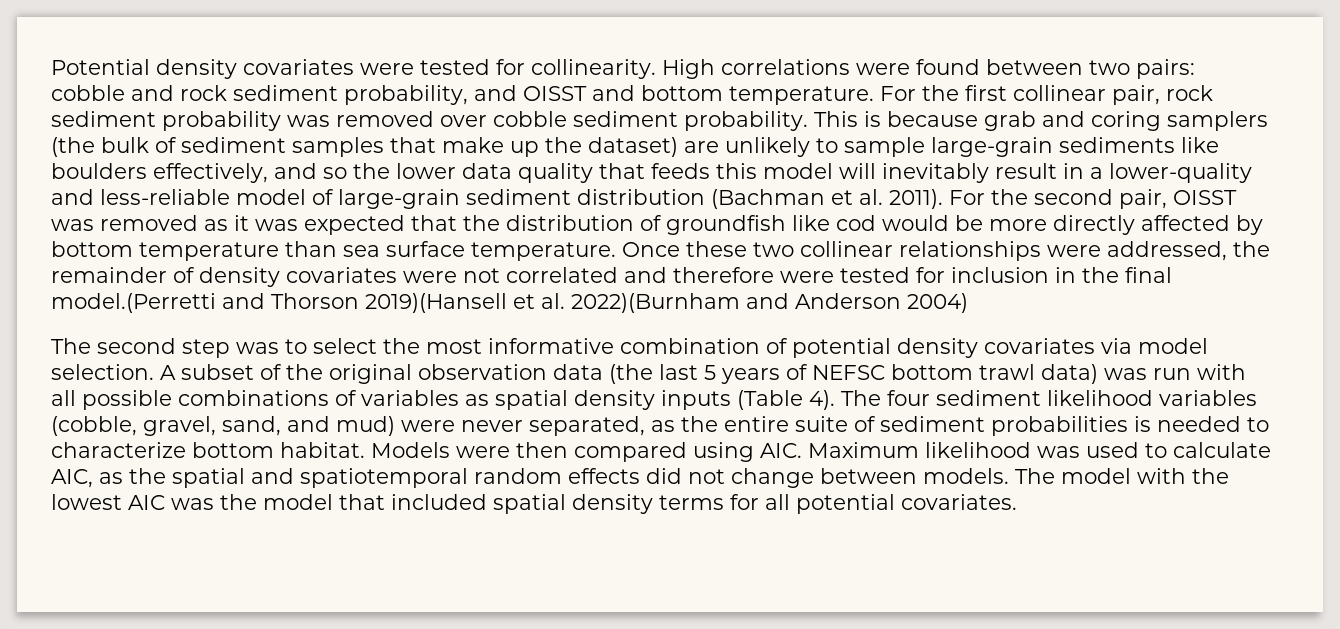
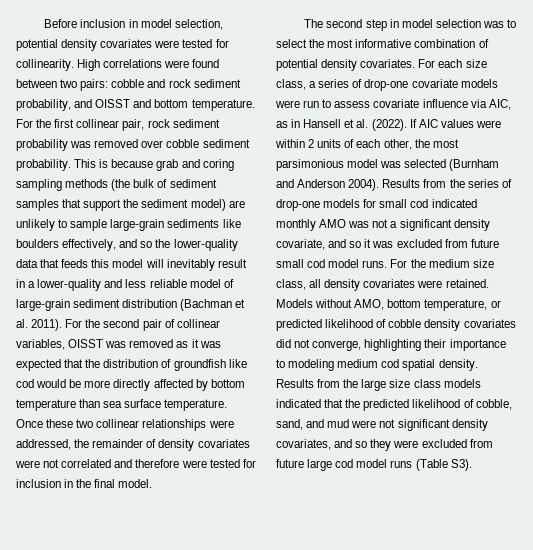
[51,59,150,75] Potential -> [44,19,223,30] [16,39,58,51] Before inclusion in model selection, potential
[1167,111,1268,131] samplers -> [16,179,109,191] sampling methods
[442,137,678,157] make up the dataset) -> [83,199,226,211] support the sediment model)
[396,163,593,183] lower data quality -> [173,239,238,251] [16,259,38,268] lower-quality data
[100,189,230,205] less-reliable -> [125,279,187,288] less reliable
[1119,189,1167,209] pair, -> [142,319,220,331] [16,339,65,350] pair of collinear variables,
[51,293,968,313] model.(Perretti and Thorson 2019)(Hansell et al. 2022)(Burnham and Anderson 2004) -> [118,479,153,488] model.
(230, 348) none -> [389,19,481,28] in model selection
[984,338,1208,354] [51,364,1246,384] [51,390,1257,410] [51,416,1269,436] [51,442,1271,462] [51,468,1229,488] [51,494,1017,514] covariates via model selection. A subset of the original observation data (the last 5 years of NEFSC bottom trawl data) was run with all possible combinations of variables as spatial density inputs (Table 4). The four sediment likelihood variables (cobble, gravel, sand, and mud) were never separated, as the entire suite of sediment probabilities is needed to characterize bottom habitat. Models were then compared using AIC. Maximum likelihood was used to calculate AIC, as the spatial and spatiotemporal random effects did not change between models. The model with the lowest AIC was the model that included spatial density terms for all potential covariates. -> [360,59,487,68] [276,79,498,91] [275,99,511,110] [276,119,501,131] [275,139,459,150] [276,159,500,171] [276,179,512,191] [276,199,477,211] [276,219,490,231] [276,239,499,250] [276,259,494,268] [276,279,489,291] [276,299,501,311] [276,319,516,331] [276,339,506,351] [276,359,478,371] [276,379,481,391] [276,399,512,411] [276,419,488,431] [276,439,493,451] [276,459,472,471] covariates. For each size class, a series of drop-one covariate models were run to assess covariate influence via AIC, as in Hansell et al. (2022). If AIC values were within 2 units of each other, the most parsimonious model was selected (Burnham and Anderson 2004). Results from the series of drop-one models for small cod indicated monthly AMO was not a significant density covariate, and so it was excluded from future small cod model runs. For the medium size class, all density covariates were retained. Models without AMO, bottom temperature, or predicted likelihood of cobble density covariates did not converge, highlighting their importance to modeling medium cod spatial density. Results from the large size class models indicated that the predicted likelihood of cobble, sand, and mud were not significant density covariates, and so they were excluded from future large cod model runs (Table S3).

